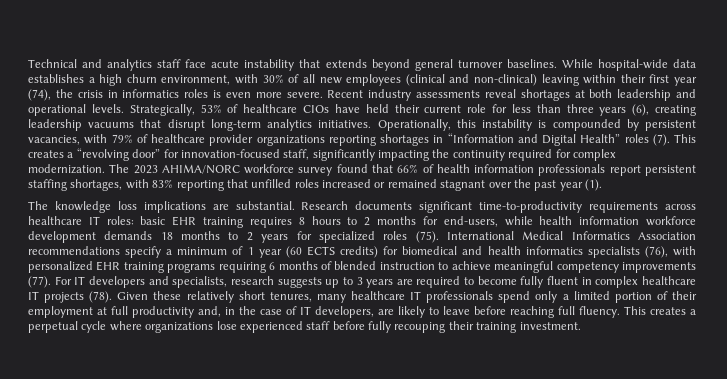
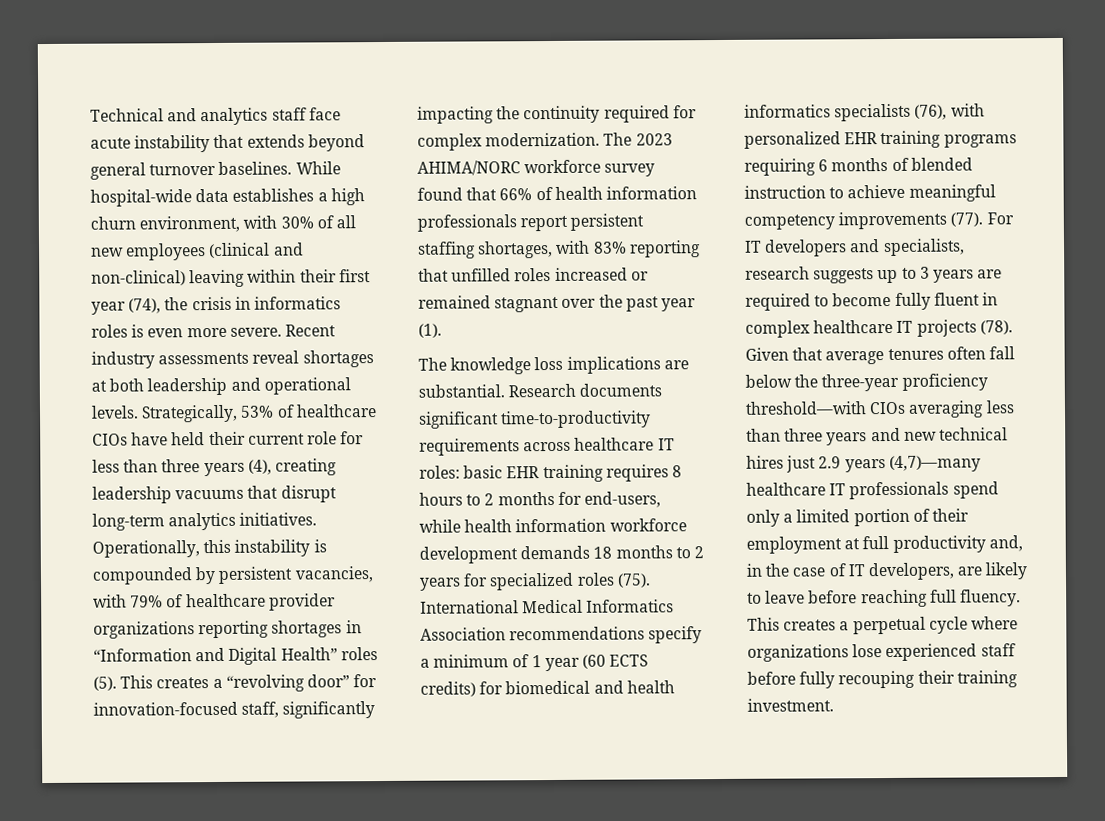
[632,104,650,116] (6), -> [247,459,272,475] (4),
[652,134,670,146] (7). -> [93,676,117,691] (5).
[153,291,346,303] these relatively short tenures, many -> [792,346,1015,365] [745,373,988,392] [745,400,1015,418] [746,427,1008,446] [746,455,981,473] that average tenures often fall below the three-year proficiency threshold—with CIOs averaging less than three years and new technical hires just 2.9 years (4,7)—many

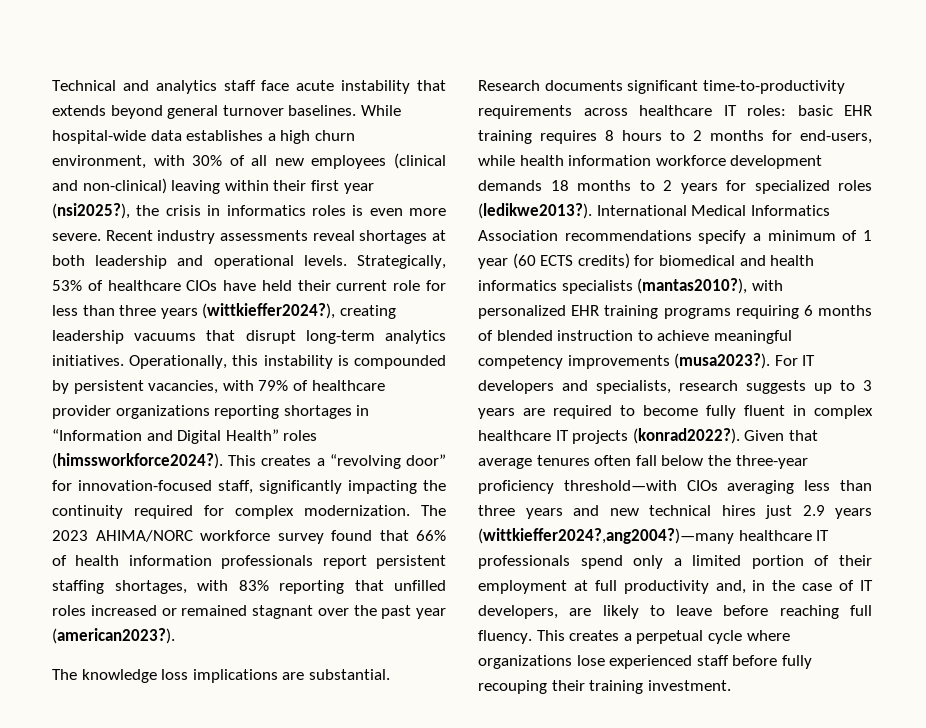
[128,298,162,314] (74), -> [52,203,130,219] (nsi2025?),
[247,459,272,475] (4), -> [202,303,336,319] (wittkieffer2024?),
[93,676,117,691] (5). -> [52,453,223,469] (himssworkforce2024?).
[418,323,442,338] (1). -> [52,628,175,644] (american2023?).
[616,573,651,588] (75). -> [478,203,592,219] (ledikwe2013?).
[914,104,948,120] (76), -> [637,278,748,294] (mantas2010?),
[950,212,984,227] (77). -> [674,353,771,369] (musa2023?).
[979,320,1013,335] (78). -> [632,428,740,444] (konrad2022?).
[888,455,981,473] (4,7)—many -> [478,528,734,544] (wittkieffer2024?,ang2004?)—many

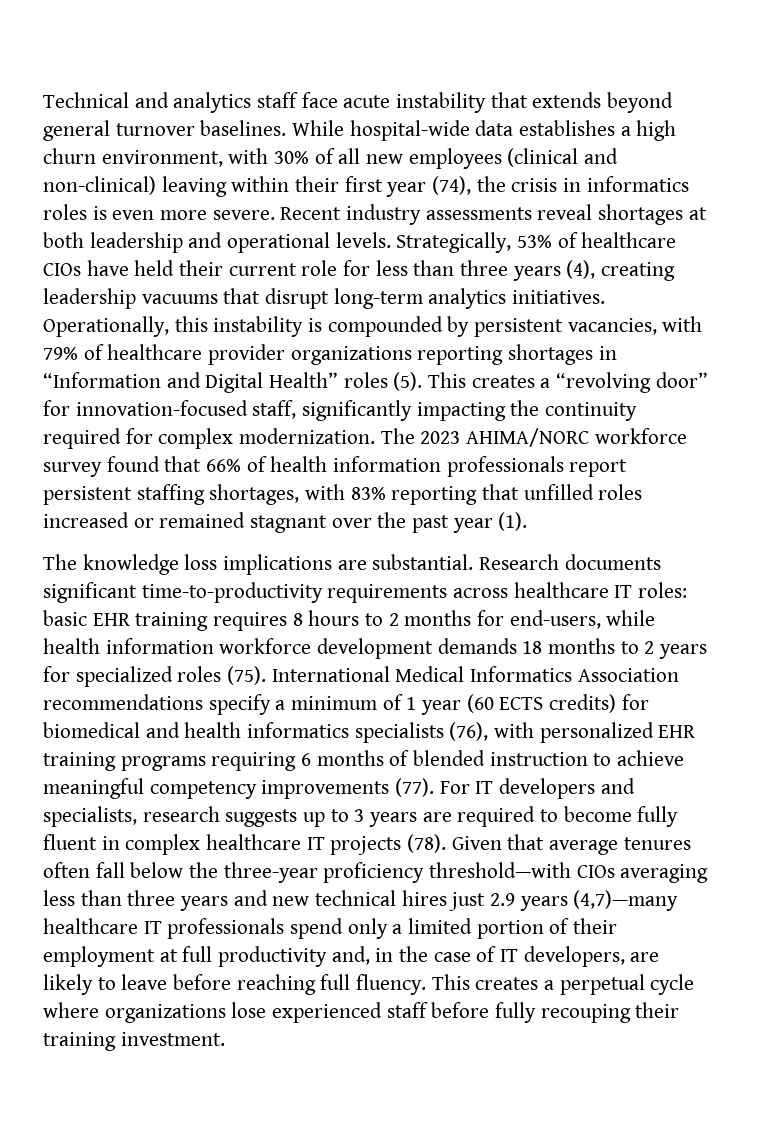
[52,203,130,219] (nsi2025?), -> [432,176,472,195] (74),
[202,303,336,319] (wittkieffer2024?), -> [566,260,596,279] (4),
[52,453,223,469] (himssworkforce2024?). -> [393,372,423,391] (5).
[52,628,175,644] (american2023?). -> [498,512,528,531] (1).
[478,203,592,219] (ledikwe2013?). -> [227,666,267,685] (75).
[637,278,748,294] (mantas2010?), -> [449,722,489,741] (76),
[674,353,771,369] (musa2023?). -> [395,778,435,797] (77).
[632,428,740,444] (konrad2022?). -> [407,834,447,853] (78).
[478,528,734,544] (wittkieffer2024?,ang2004?)—many -> [573,890,679,911] (4,7)—many

